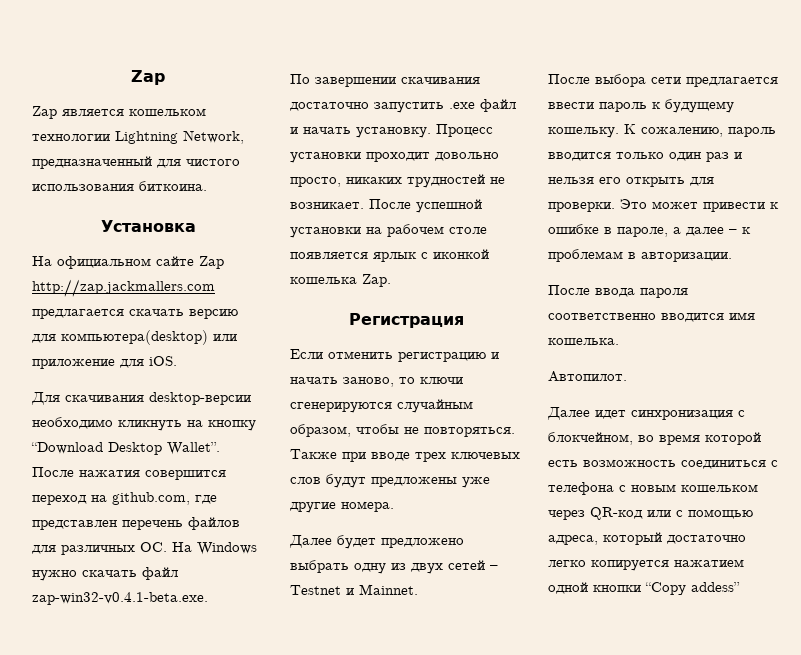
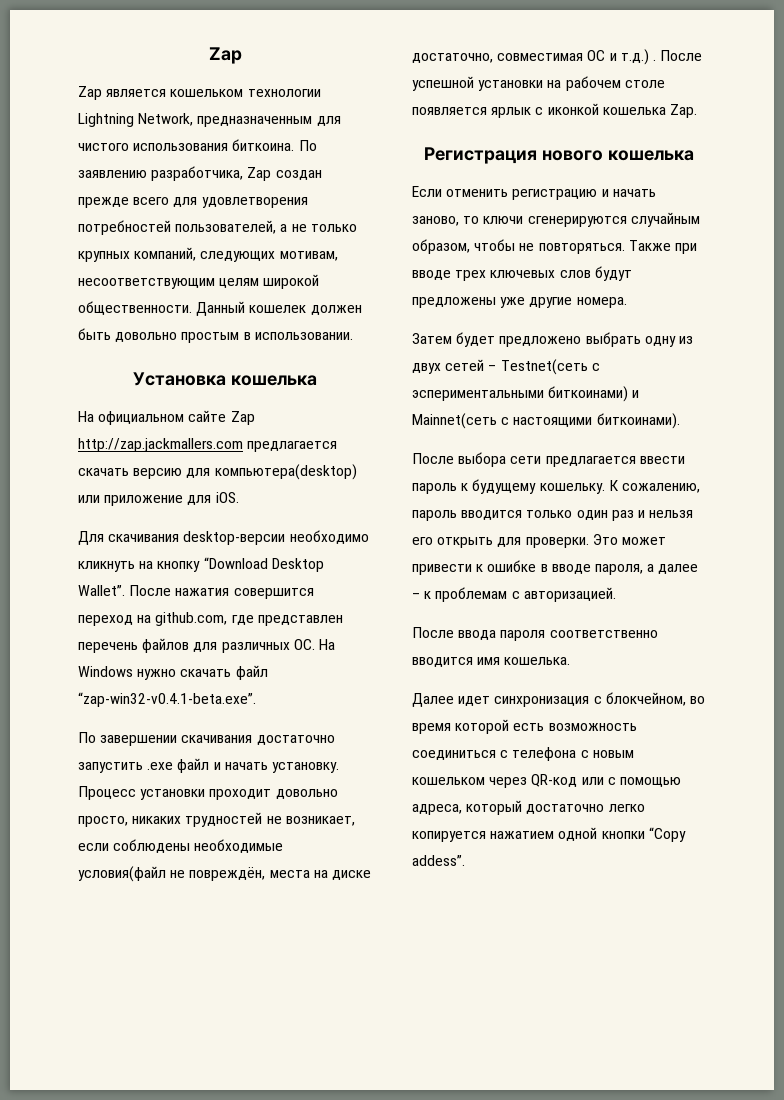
[32,156,152,169] предназначенный -> [197,116,313,127] предназначенным
(207, 186) none -> [298,140,317,151] [78,166,322,181] [78,197,308,208] [78,220,357,235] [78,247,338,262] [78,274,320,289] [78,301,362,316] [78,328,353,343] По заявлению разработчика, Zap создан прежде всего для удовлетворения потребностей пользователей, а не только крупных компаний, следующих мотивам, несоответствующим целям широкой общественности. Данный кошелек должен быть довольно простым в использовании.
(196, 226) none -> [230,375,317,386] кошелька
[32,592,208,605] zap-win32-v0.4.1-beta.exe. -> [78,692,256,707] “zap-win32-v0.4.1-beta.exe”.
[290,202,364,209] возникает. -> [285,816,355,826] [78,839,284,853] [78,866,371,882] [412,49,656,65] возникает, если соблюдены необходимые условия(файл не повреждён, места на диске достаточно, совместимая ОС и т.д.) .
(464, 320) none -> [542,150,694,161] нового кошелька
[289,535,332,548] Далее -> [412,333,452,344] Затем
[290,584,418,595] Testnet и Mainnet. -> [500,359,600,375] [412,386,640,402] [412,413,680,429] Testnet(сеть с эспериментальными биткоинами) и Mainnet(сеть с настоящими биткоинами).
[617,227,668,237] пароле, -> [551,564,643,575] вводе пароля,
[628,252,732,262] в авторизации. -> [511,587,616,602] с авторизацией.
[548,371,627,382] // Автопилот. -> (571, 661) none
[691,582,740,592] addess” -> [412,855,465,866] addess”.

